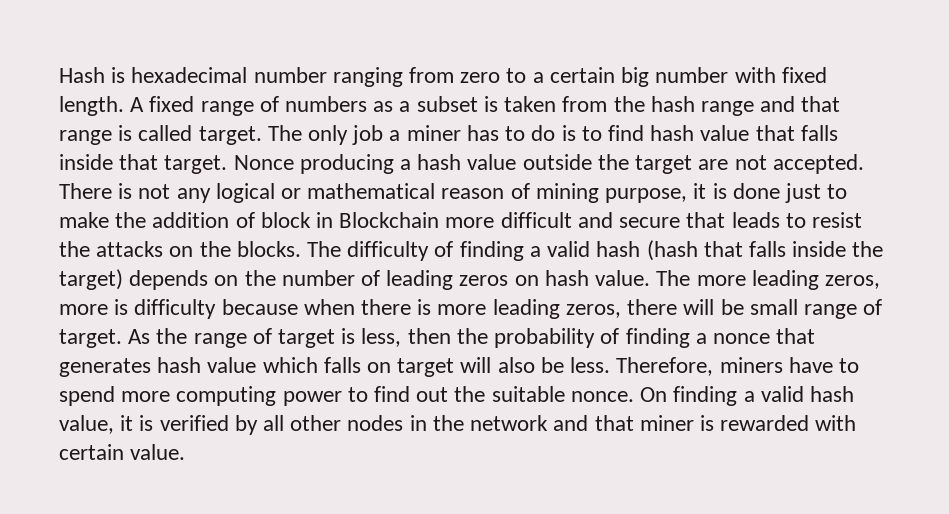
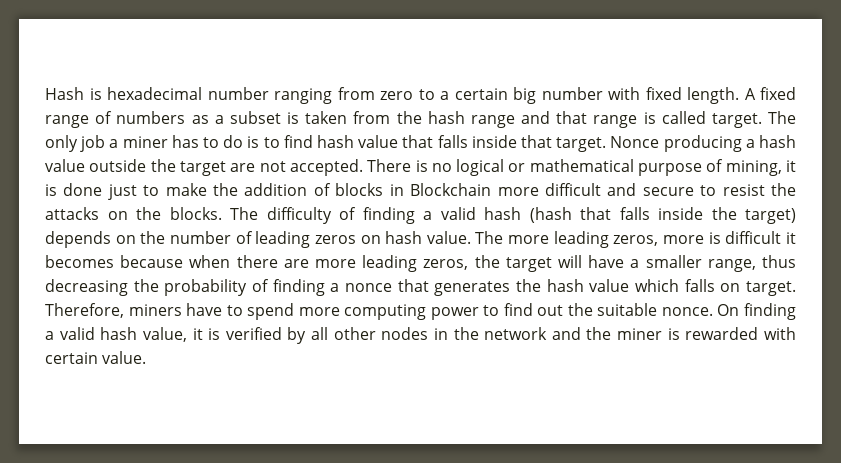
[138,184,211,203] not any -> [431,163,452,172] no
[441,183,688,203] reason of mining purpose, -> [638,159,782,176] purpose of mining,
[260,212,311,228] block -> [335,183,384,196] blocks
[686,212,780,228] that leads -> (694, 191) none
[134,299,217,319] difficulty -> [725,231,796,244] [45,255,114,268] difficult it becomes
[417,299,883,319] [59,328,451,348] is more leading zeros, there will be small range of target. As the range of target is less, then -> [283,255,797,272] [45,279,128,296] are more leading zeros, the target will have a smaller range, thus decreasing
(151, 367) none -> [516,279,541,292] the
[397,357,611,377] target will also be less. -> [745,281,796,296] target.
[594,415,634,431] that -> [586,327,612,340] the

